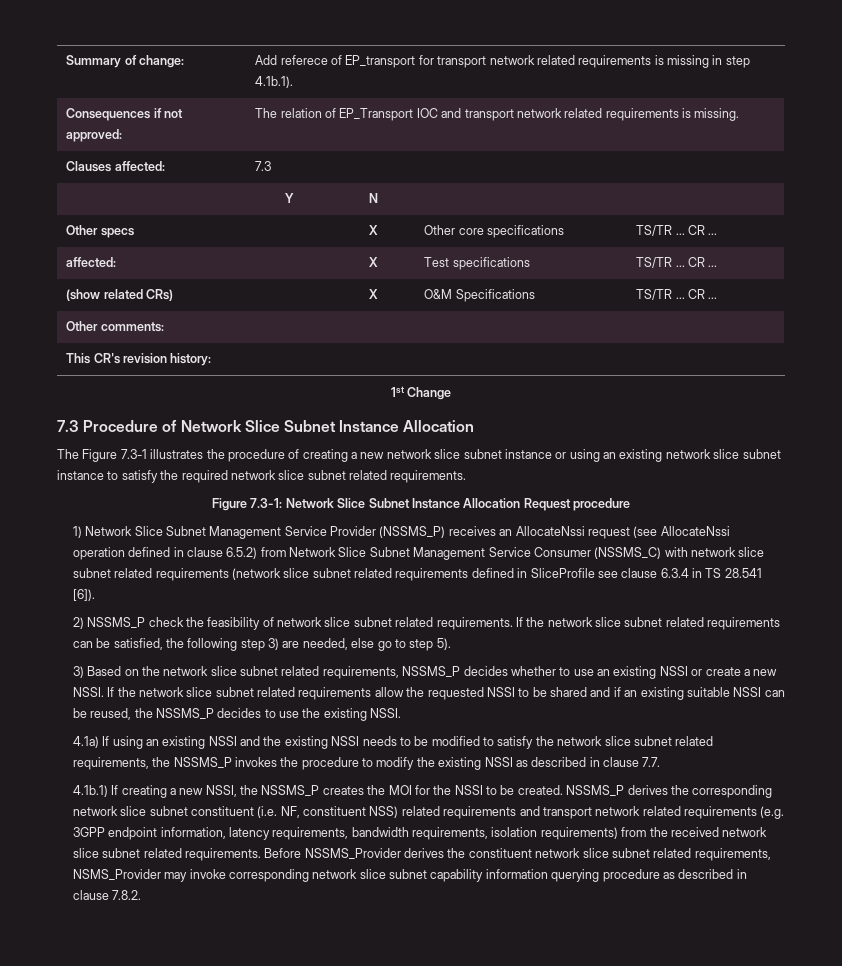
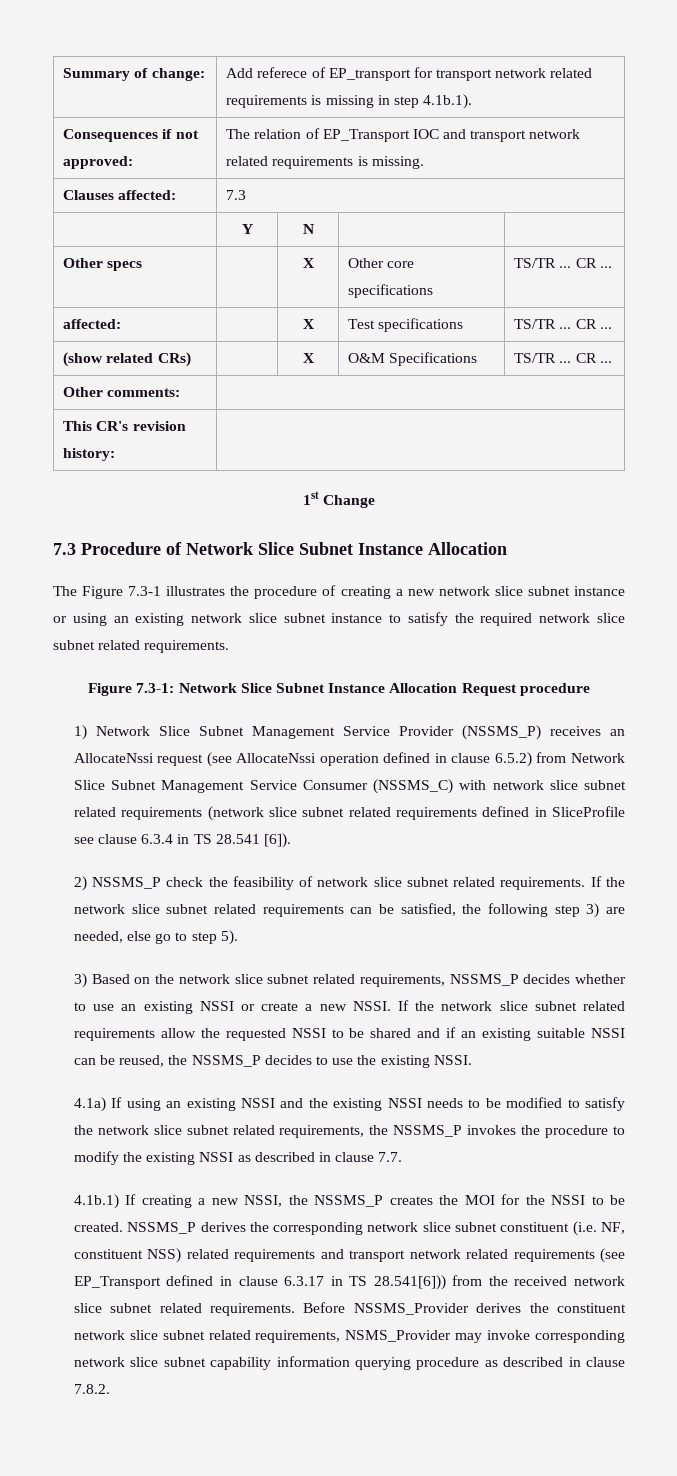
[760,806,785,819] [72,827,618,840] (e.g. 3GPP endpoint information, latency requirements, bandwidth requirements, isolation requirements) -> [599,1248,625,1263] [73,1275,446,1290] (see EP_Transport defined in clause 6.3.17 in TS 28.541[6]))

